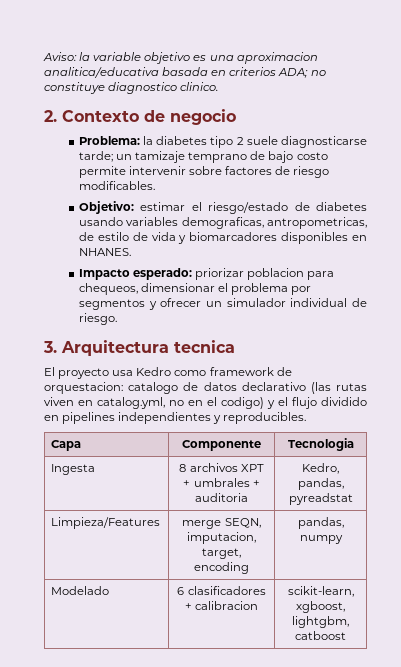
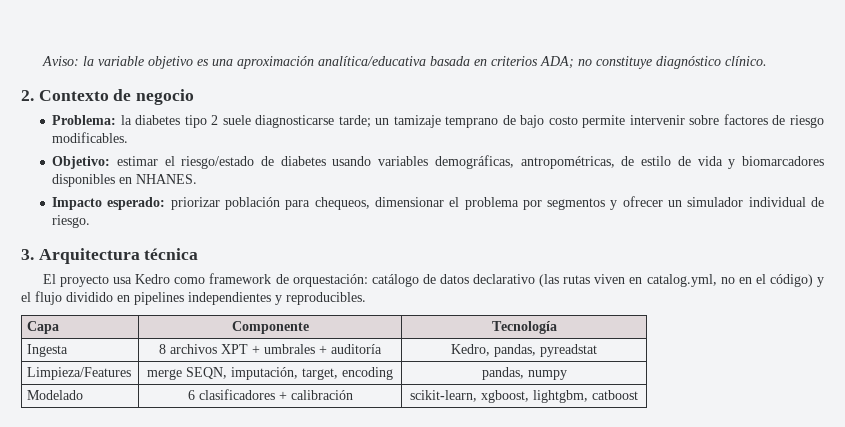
[236,52,318,64] [44,67,159,78] aproximacion analitica/educativa -> [236,56,426,69] aproximación analítica/educativa
[108,82,219,94] diagnostico clinico. -> [655,56,767,69] diagnóstico clínico.
[181,217,367,229] demograficas, antropometricas, -> [434,155,615,169] demográficas, antropométricas,
[247,268,305,280] poblacion -> [225,197,281,210] población
[174,340,235,353] tecnica -> [144,248,199,260] técnica
[44,382,179,394] orquestacion: catalogo -> [292,274,419,287] orquestación: catálogo
[221,397,264,409] codigo) -> [769,274,813,287] código)
[287,438,354,451] Tecnologia -> [491,321,557,334] Tecnología
[195,493,248,502] auditoria -> [331,344,382,354] auditoría
[187,532,256,544] imputacion, -> [231,367,298,380] imputación,
[195,601,259,610] calibracion -> [290,390,353,400] calibración

